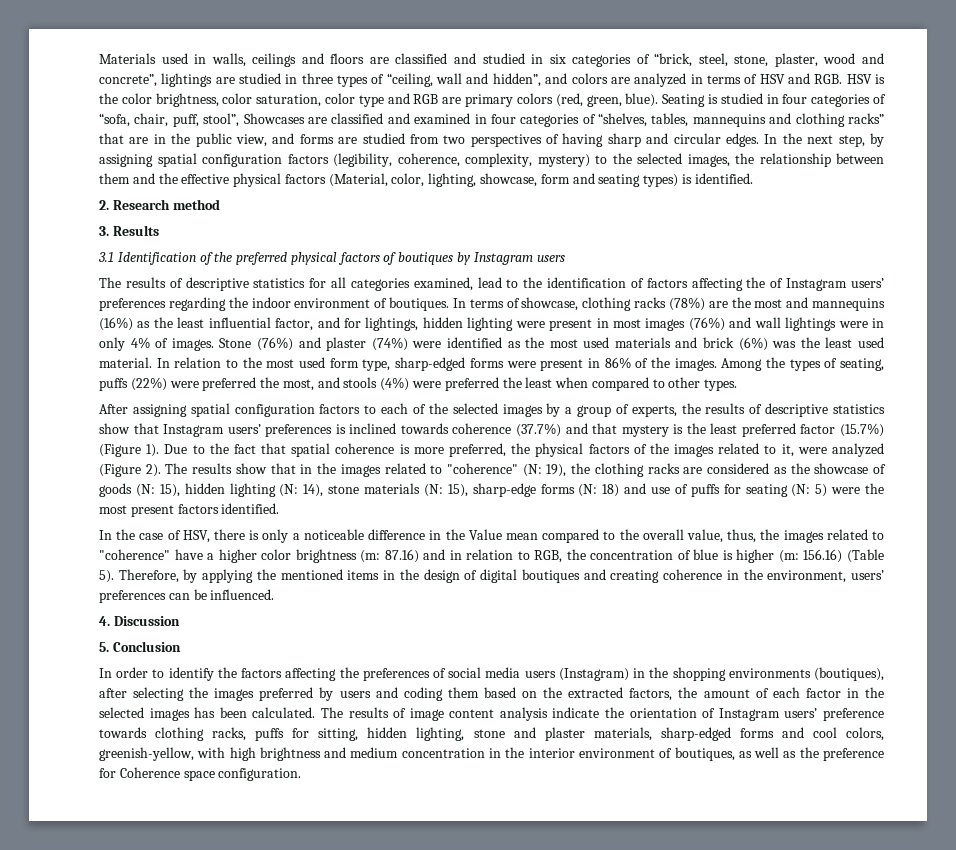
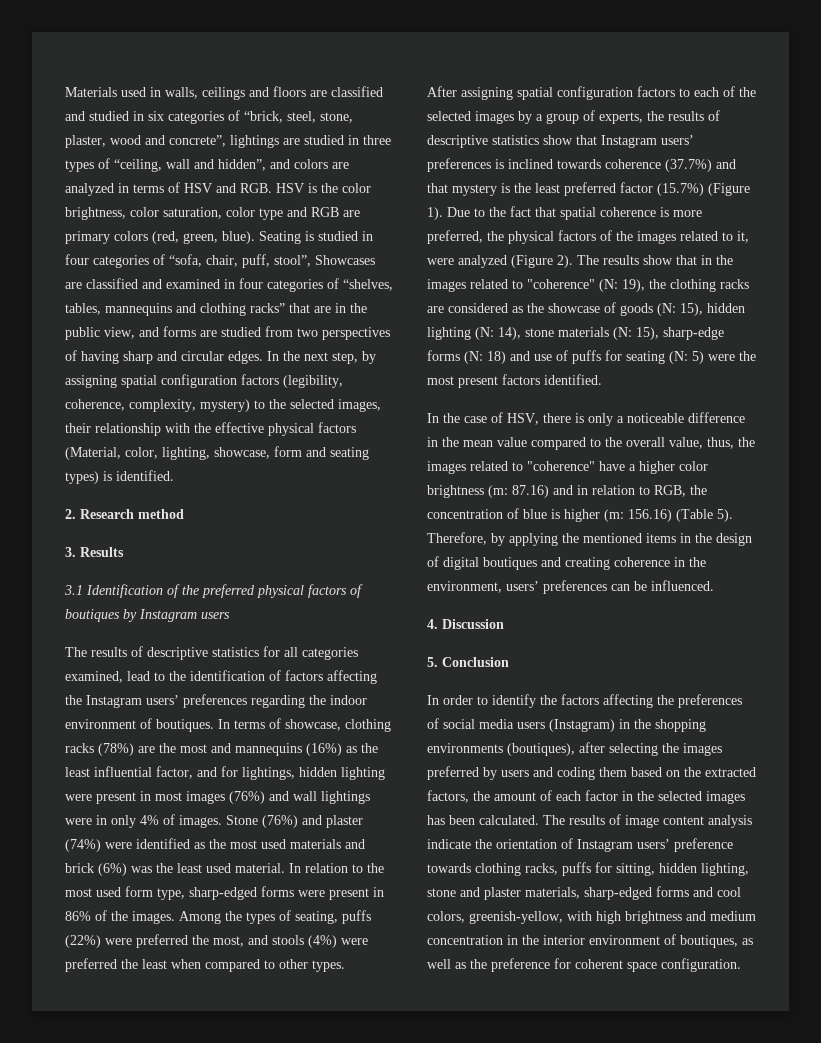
[735,153,884,167] [99,173,155,184] the relationship between them and -> [65,423,190,436] their relationship with
[770,278,784,288] of -> (82, 700) none
[468,529,538,540] Value mean -> [463,437,527,447] mean value
[119,767,180,778] Coherence -> [575,959,623,969] coherent

